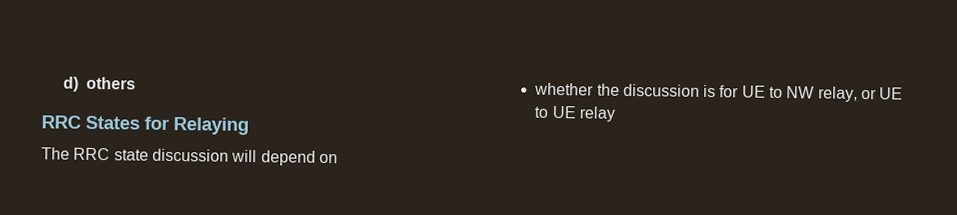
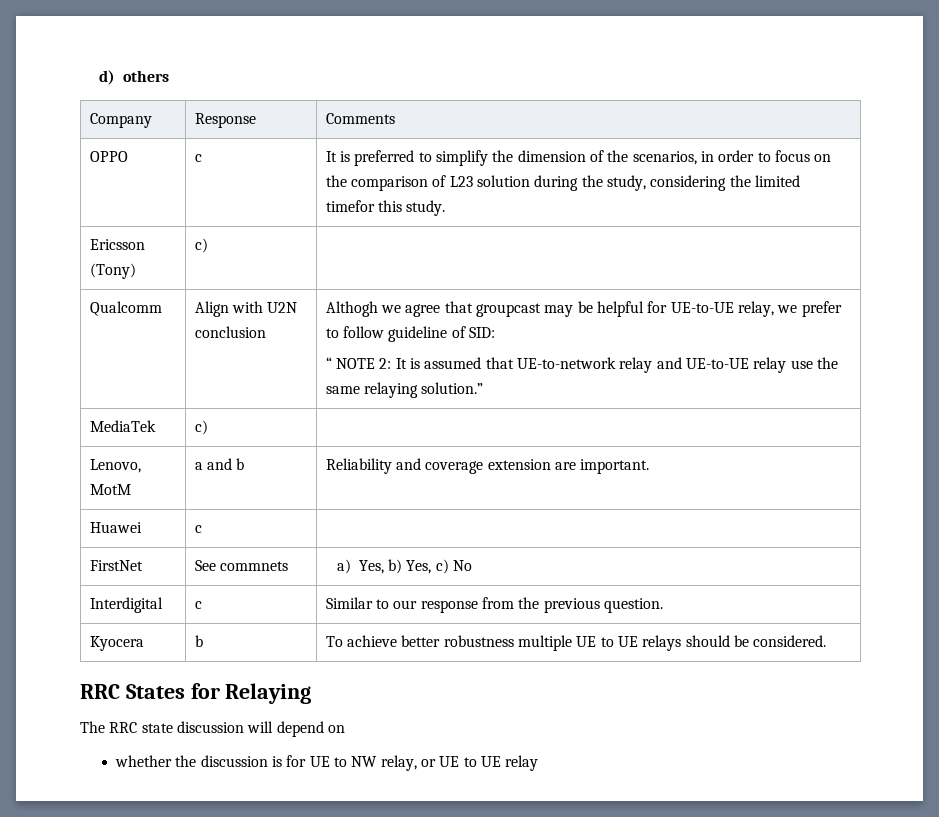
(136, 83) none -> [89,113,152,128] [194,113,256,128] [325,113,395,124] [89,151,128,162] [194,154,202,162] [325,150,832,166] [325,175,800,191] [325,200,446,216] [89,239,145,250] [89,263,136,279] [194,238,208,253] [89,301,162,316] [194,301,298,317] [194,326,266,338] [325,301,842,317] [325,326,496,342] [325,357,838,373] [325,382,484,398] [89,420,156,432] [194,420,208,435] [89,459,141,473] [89,484,131,495] [194,458,245,470] [325,458,650,474] [89,522,142,533] [194,525,202,533] [89,560,143,571] [194,560,289,571] [336,559,473,574] [89,597,163,613] [194,601,202,609] [325,597,663,613] [89,636,144,651] [194,635,203,647] [325,635,827,651] // Company | Response | Comments // OPPO | c | It is preferred to simplify the dimension of the scenarios, in order to focus on the comparison of L23 solution during the study, considering the limited timefor this study. // Ericsson (Tony) | c) | // Qualcomm | Align with U2N conclusion | Althogh we agree that groupcast may be helpful for UE-to-UE relay, we prefer to follow guideline of SID: // “ NOTE 2: It is assumed that UE-to-network relay and UE-to-UE relay use the same relaying solution.” // MediaTek | c) | // Lenovo, MotM | a and b | Reliability and coverage extension are important. // Huawei | c | // FirstNet | See commnets | a) Yes, b) Yes, c) No // Interdigital | c | Similar to our response from the previous question. // Kyocera | b | To achieve better robustness multiple UE to UE relays should be considered.

